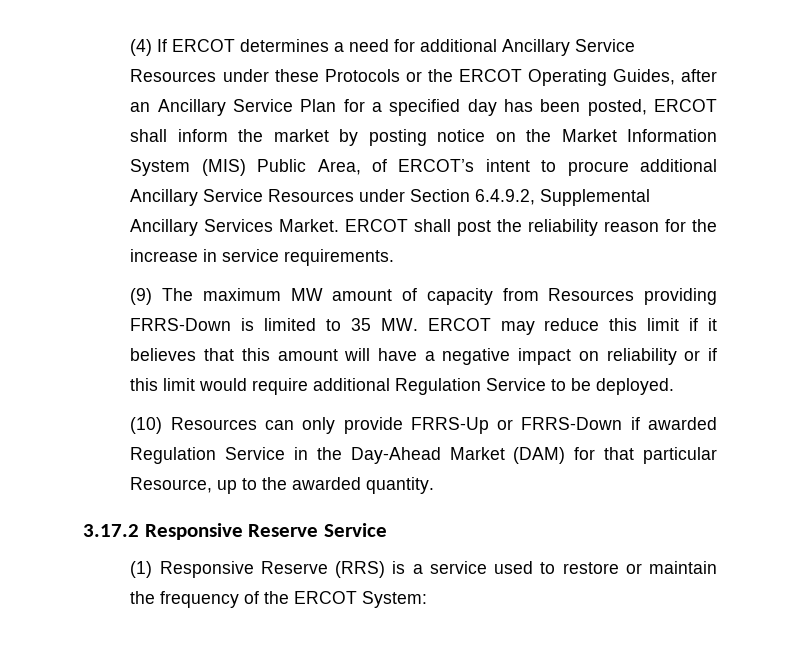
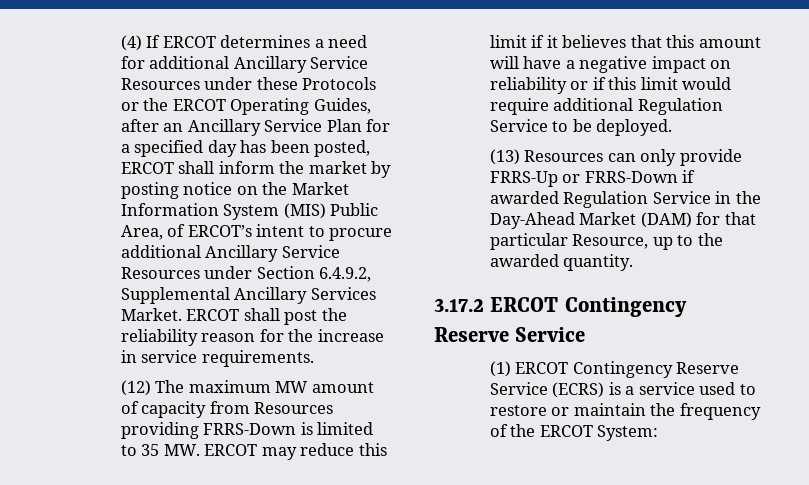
[130,288,153,305] (9) -> [120,380,151,396] (12)
[130,417,163,434] (10) -> [489,149,520,165] (13)
[144,523,243,540] Responsive -> [490,297,687,317] ERCOT Contingency
[159,561,386,578] Responsive Reserve (RRS) -> [515,361,740,378] [489,382,605,398] ERCOT Contingency Reserve Service (ECRS)

